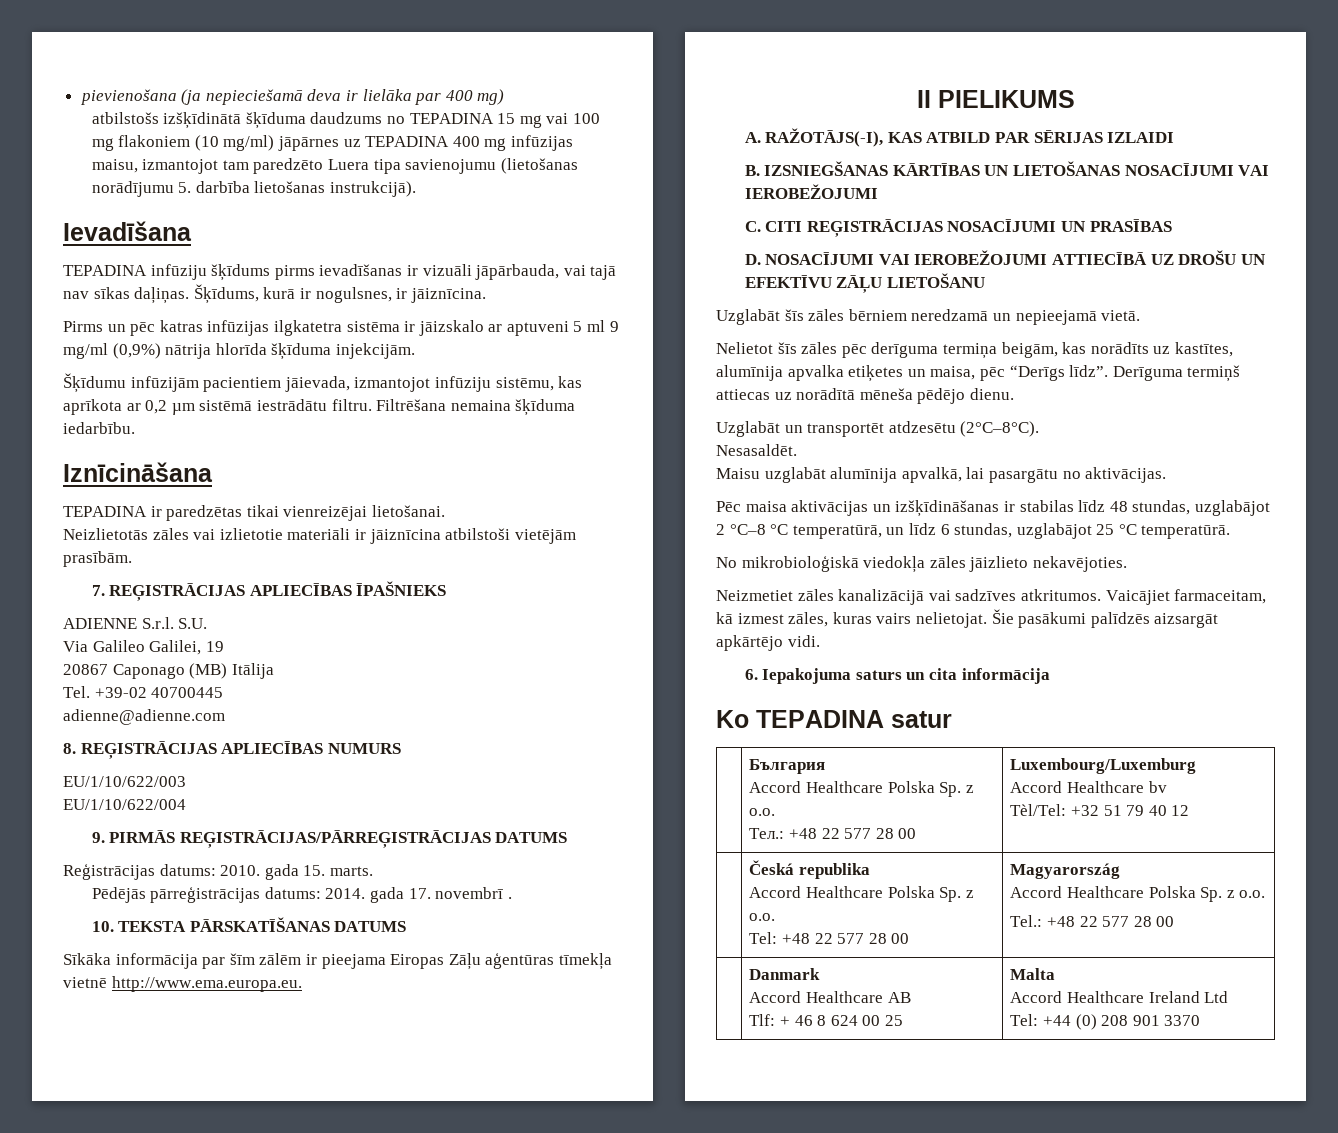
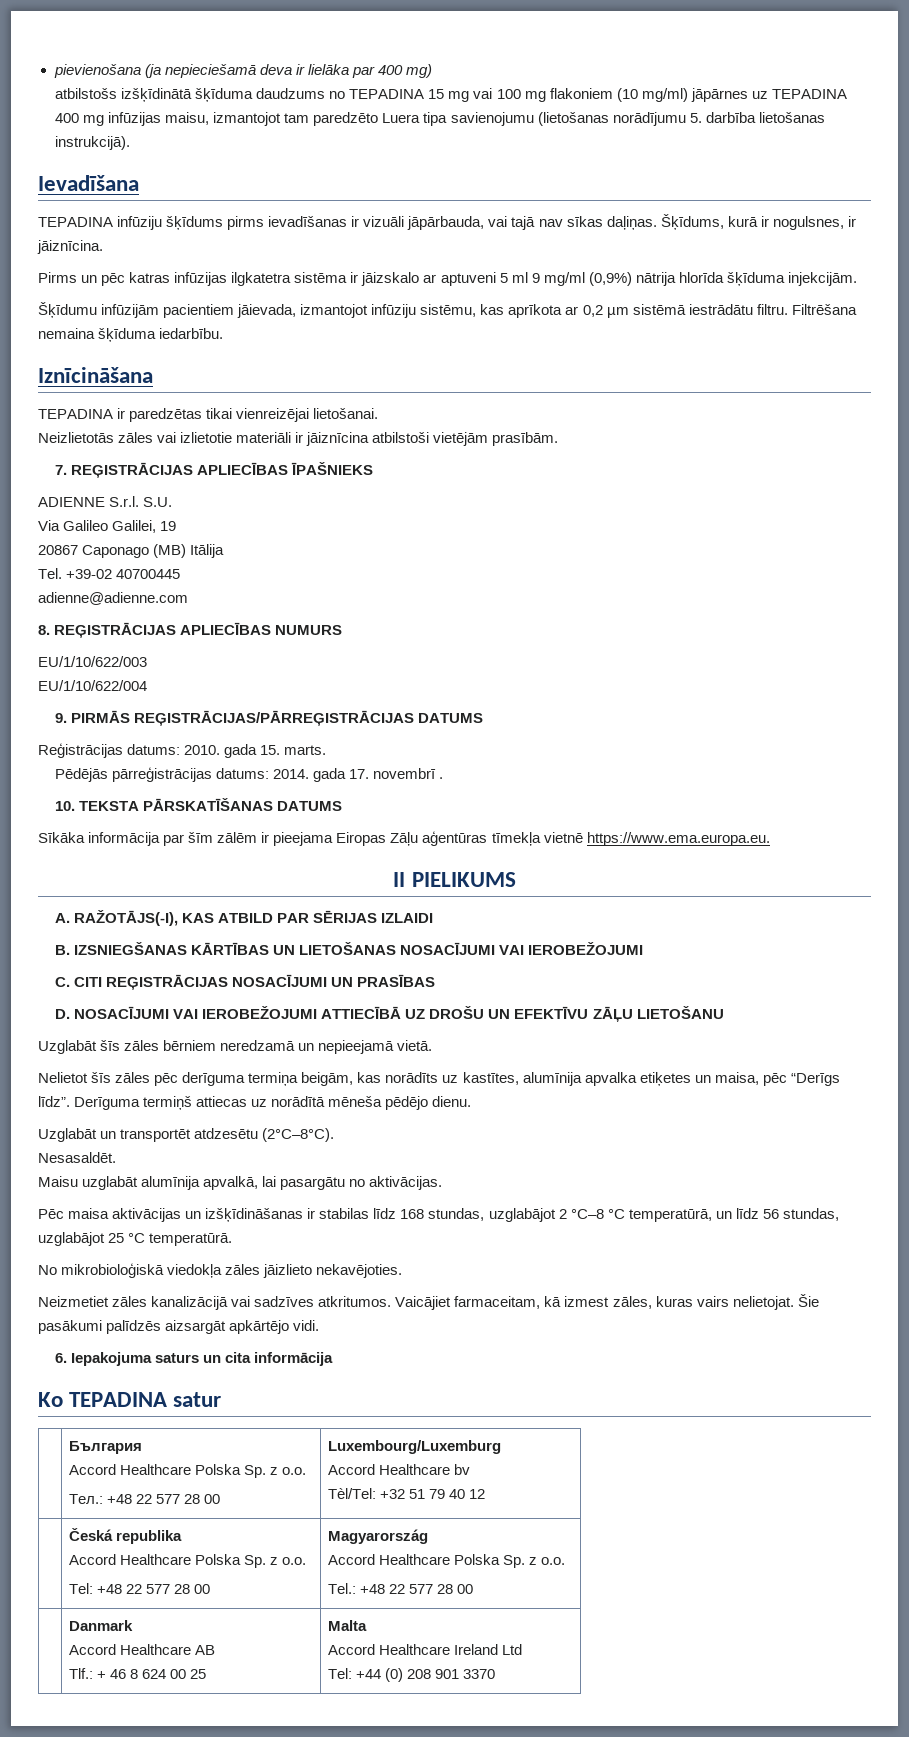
[111,976,302,992] http://www.ema.europa.eu. -> [586,832,770,846] https://www.ema.europa.eu.
[1109,501,1128,512] 48 -> [400,1209,425,1219] 168
[940,524,950,535] 6 -> [762,1209,779,1219] 56
[749,1014,776,1026] Tlf: -> [68,1668,93,1679] Tlf.:

